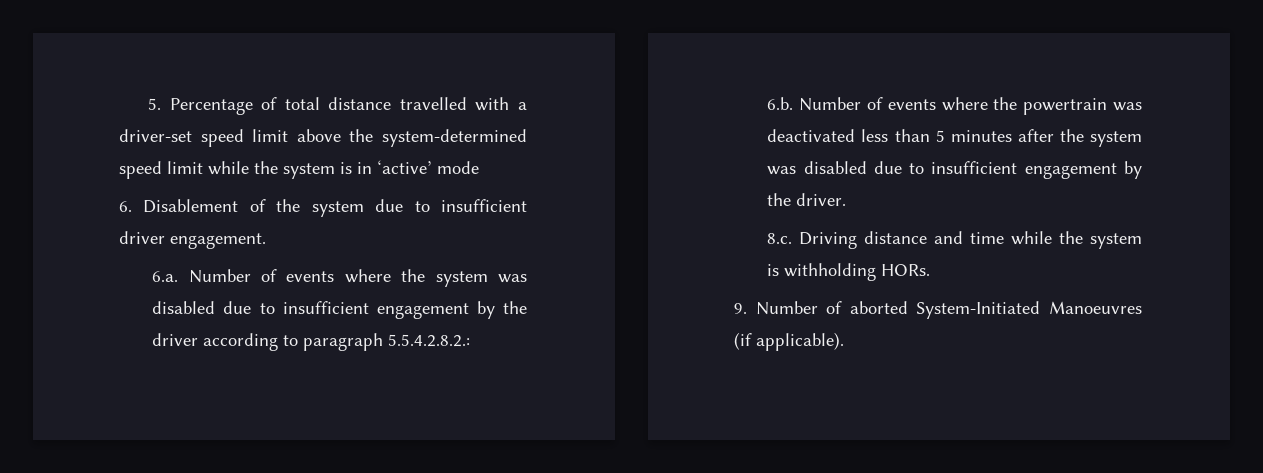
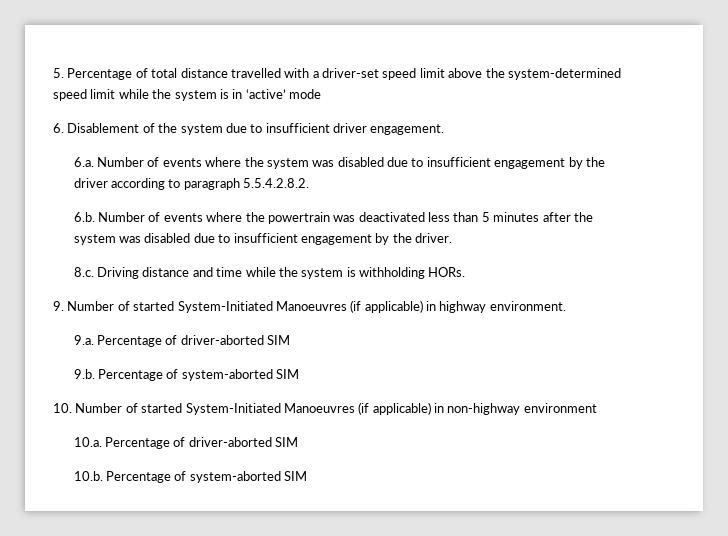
[388,334,471,347] 5.5.4.2.8.2.: -> [243,178,310,188] 5.5.4.2.8.2.
[849,301,1142,319] [734,332,844,351] aborted System-Initiated Manoeuvres (if applicable). -> [133,300,566,313] [73,335,291,347] [73,369,300,381] [53,402,597,415] [73,437,299,449] [73,471,308,483] started System-Initiated Manoeuvres (if applicable) in highway environment. // 9.a. Percentage of driver-aborted SIM // 9.b. Percentage of system-aborted SIM // 10. Number of started System-Initiated Manoeuvres (if applicable) in non-highway environment // 10.a. Percentage of driver-aborted SIM // 10.b. Percentage of system-aborted SIM

